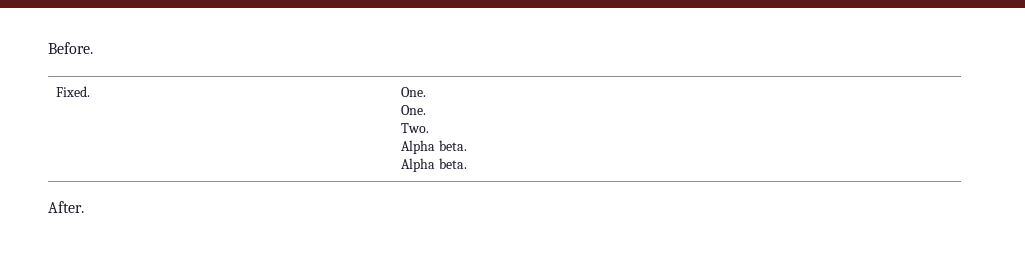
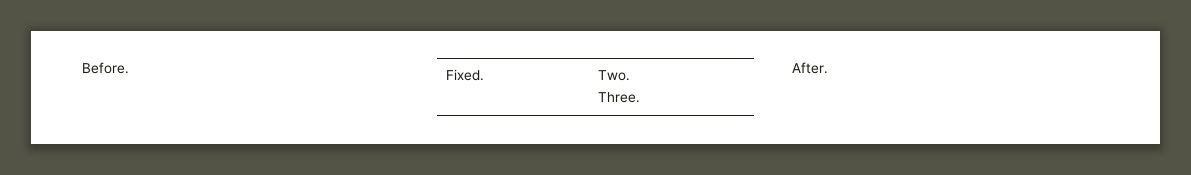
[401,87,427,97] [401,105,427,115] One. // One. // -> (484, 75) none
[401,140,468,154] [401,158,468,172] Alpha beta. // Alpha beta. -> [597,92,640,103] Three.

